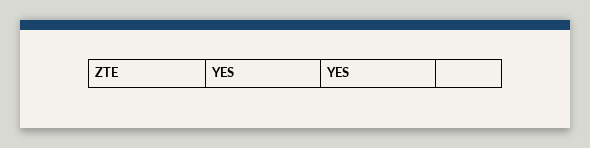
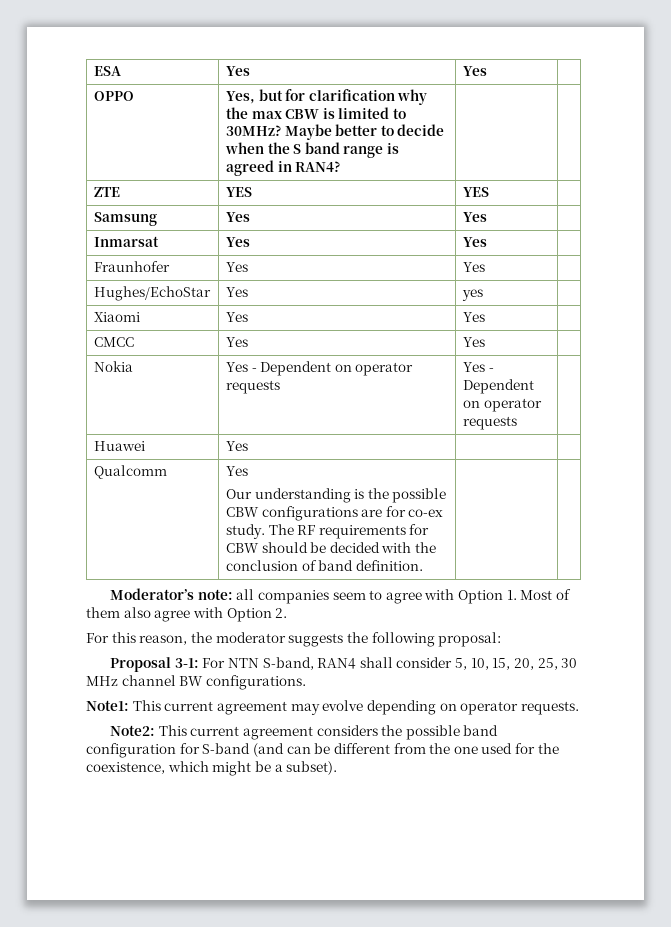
[94,67,118,77] [210,67,234,77] [325,67,349,77] ZTE | YES | YES | -> [93,66,121,76] [225,66,250,76] [462,66,487,76] [93,91,134,101] [225,89,428,105] [225,107,407,119] [225,124,445,140] [224,142,400,158] [225,160,341,176] [93,187,120,197] [225,187,252,197] [462,187,489,197] [93,212,157,226] [225,212,250,222] [462,212,487,222] [93,236,159,247] [225,237,250,247] [462,237,487,247] [93,261,170,272] [225,262,248,272] [462,262,485,272] [93,286,211,301] [225,287,248,297] [461,289,483,301] [93,312,140,322] [225,312,248,322] [462,312,485,322] [93,337,134,347] [225,337,248,347] [462,337,485,347] [93,361,133,372] [225,361,414,376] [225,380,280,394] [462,362,494,372] [462,379,534,394] [462,398,542,412] [462,416,517,430] [93,441,145,451] [225,441,248,451] [93,465,167,479] [225,466,248,476] [225,488,447,503] [225,506,444,521] [225,524,430,539] [225,542,437,553] [225,560,423,571] [109,588,572,604] [86,607,288,622] [86,632,502,647] [109,657,578,672] [86,675,306,690] [86,700,579,715] [109,725,499,740] [86,743,559,758] [86,761,338,776] ESA | Yes | Yes | // OPPO | Yes, but for clarification why the max CBW is limited to 30MHz? Maybe better to decide when the S band range is agreed in RAN4? | | // ZTE | YES | YES | // Samsung | Yes | Yes | // Inmarsat | Yes | Yes | // Fraunhofer | Yes | Yes | // Hughes/EchoStar | Yes | yes | // Xiaomi | Yes | Yes | // CMCC | Yes | Yes | // Nokia | Yes - Dependent on operator requests | Yes - Dependent on operator requests | // Huawei | Yes | | // Qualcomm | Yes // Our understanding is the possible CBW configurations are for co-ex study. The RF requirements for CBW should be decided with the conclusion of band definition. | | // Moderator’s note: all companies seem to agree with Option 1. Most of them also agree with Option 2. // For this reason, the moderator suggests the following proposal: // Proposal 3-1: For NTN S-band, RAN4 shall consider 5, 10, 15, 20, 25, 30 MHz channel BW configurations. // Note1: This current agreement may evolve depending on operator requests. // Note2: This current agreement considers the possible band configuration for S-band (and can be different from the one used for the coexistence, which might be a subset).

